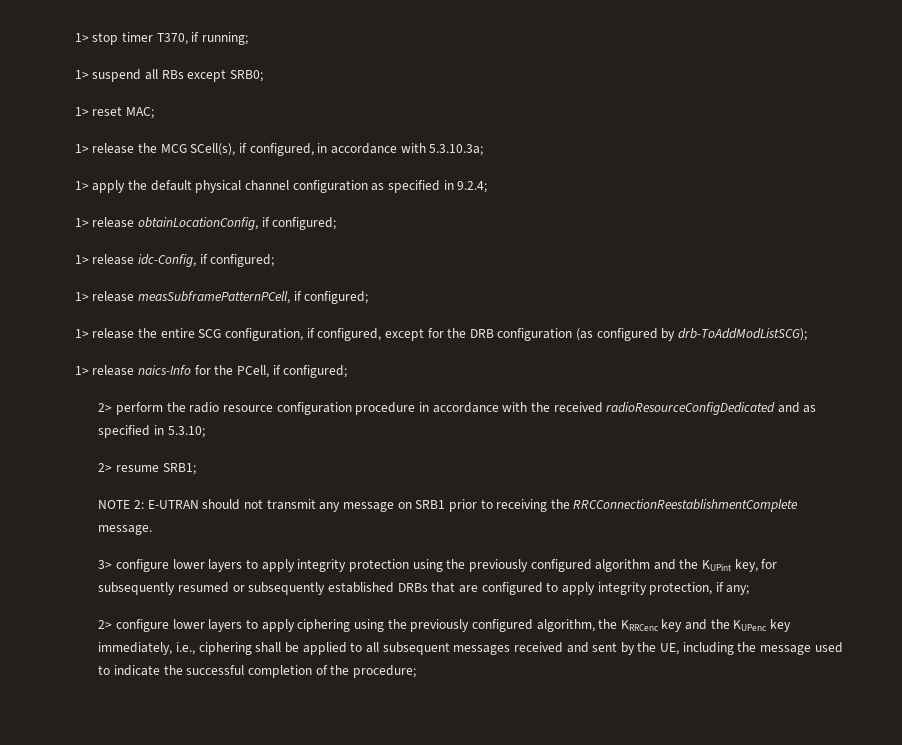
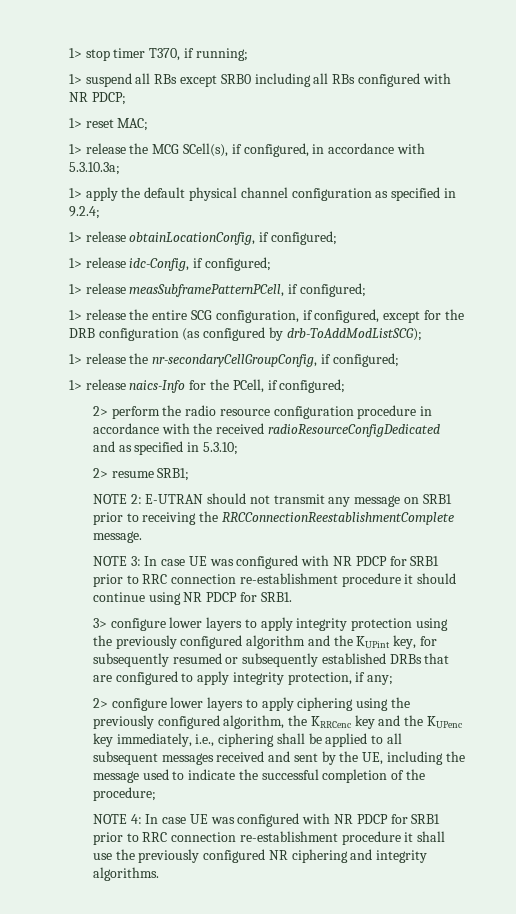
[229,70,263,82] SRB0; -> [220,73,451,87] [68,92,126,105] SRB0 including all RBs configured with NR PDCP;
(808, 334) none -> [68,353,399,367] // 1> release the nr-secondaryCellGroupConfig, if configured;
(153, 530) none -> [92,555,440,569] [92,573,457,587] [92,592,292,605] // NOTE 3: In case UE was configured with NR PDCP for SRB1 prior to RRC connection re-establishment procedure it should continue using NR PDCP for SRB1.
(416, 671) none -> [92,813,441,827] [92,831,446,845] [92,849,428,863] [92,867,159,881] // NOTE 4: In case UE was configured with NR PDCP for SRB1 prior to RRC connection re-establishment procedure it shall use the previously configured NR ciphering and integrity algorithms.

